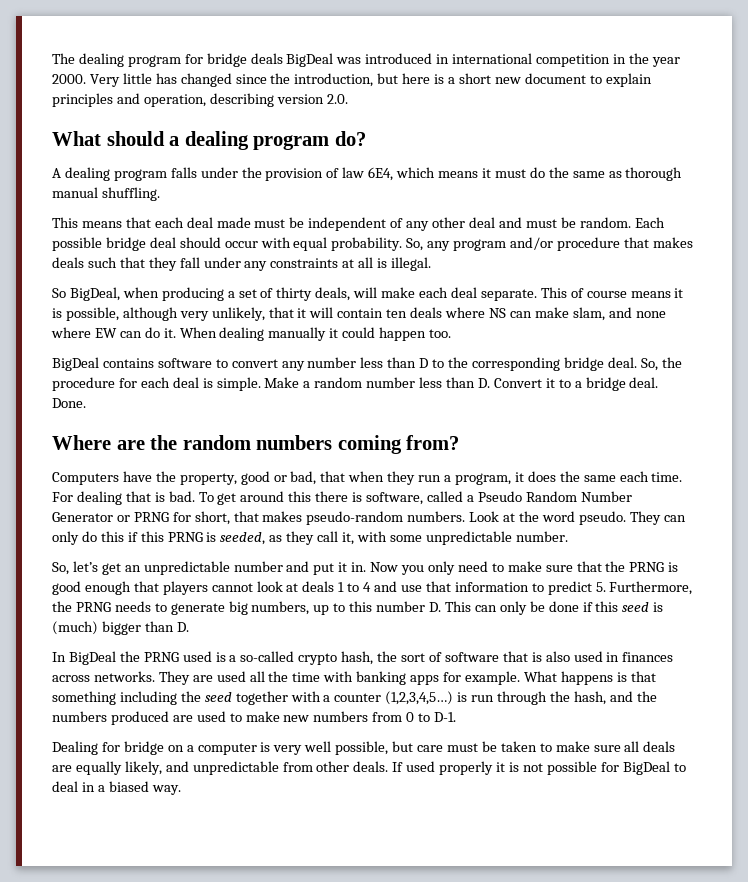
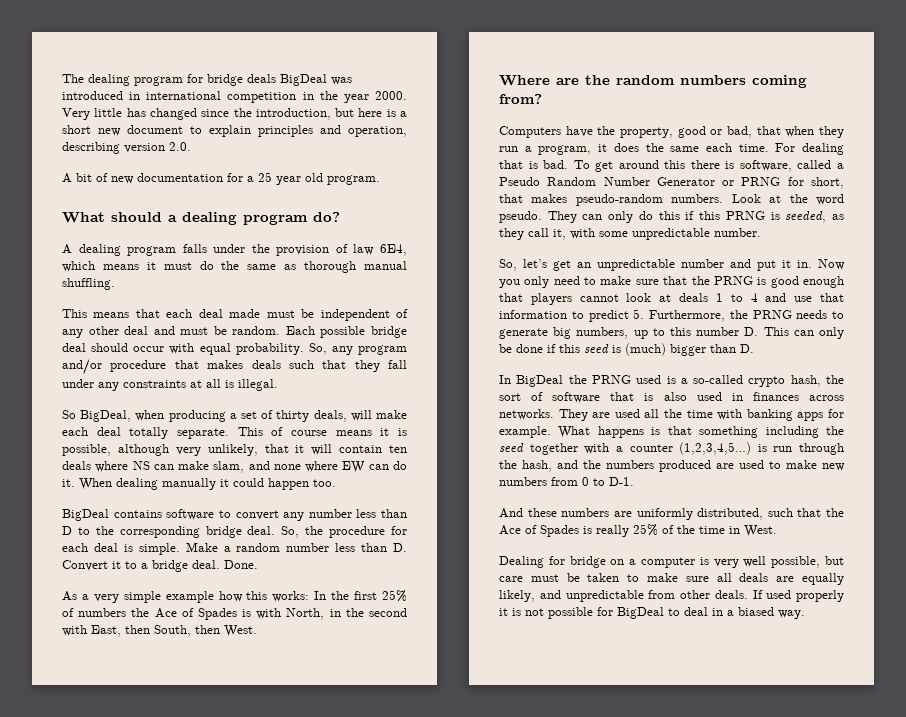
(348, 99) none -> [62,172,380,185] // A bit of new documentation for a 25 year old program.
(477, 292) none -> [129,427,169,439] totally
(86, 403) none -> [62,590,408,603] [62,608,408,620] [62,625,257,637] // As a very simple example how this works: In the first 25% of numbers the Ace of Spades is with North, in the second with East, then South, then West.
(457, 717) none -> [499,508,844,520] [499,524,777,537] // And these numbers are uniformly distributed, such that the Ace of Spades is really 25% of the time in West.

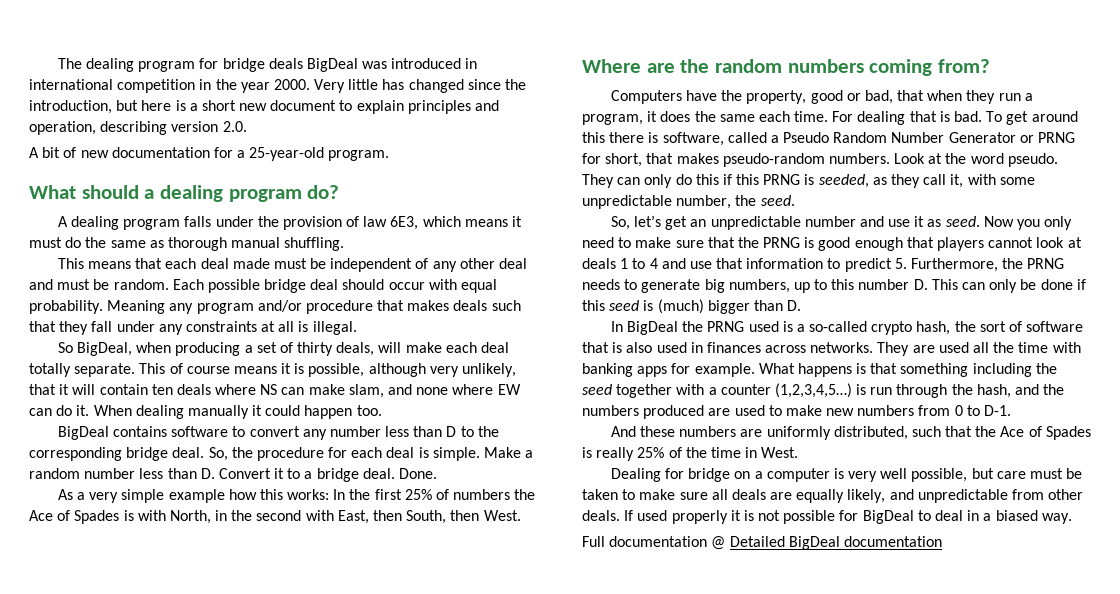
[258,172,323,185] 25 year old -> [249,147,325,161] 25-year-old
[379,244,407,256] 6E4, -> [390,216,419,230] 6E3,
[308,343,327,355] So, -> [107,300,166,314] Meaning
[714,228,761,237] number. -> [676,195,795,209] number, the seed.
[757,260,812,271] put it in. -> [888,216,980,227] use it as seed.
(805, 614) none -> [582,536,942,550] // Full documentation @ Detailed BigDeal documentation

